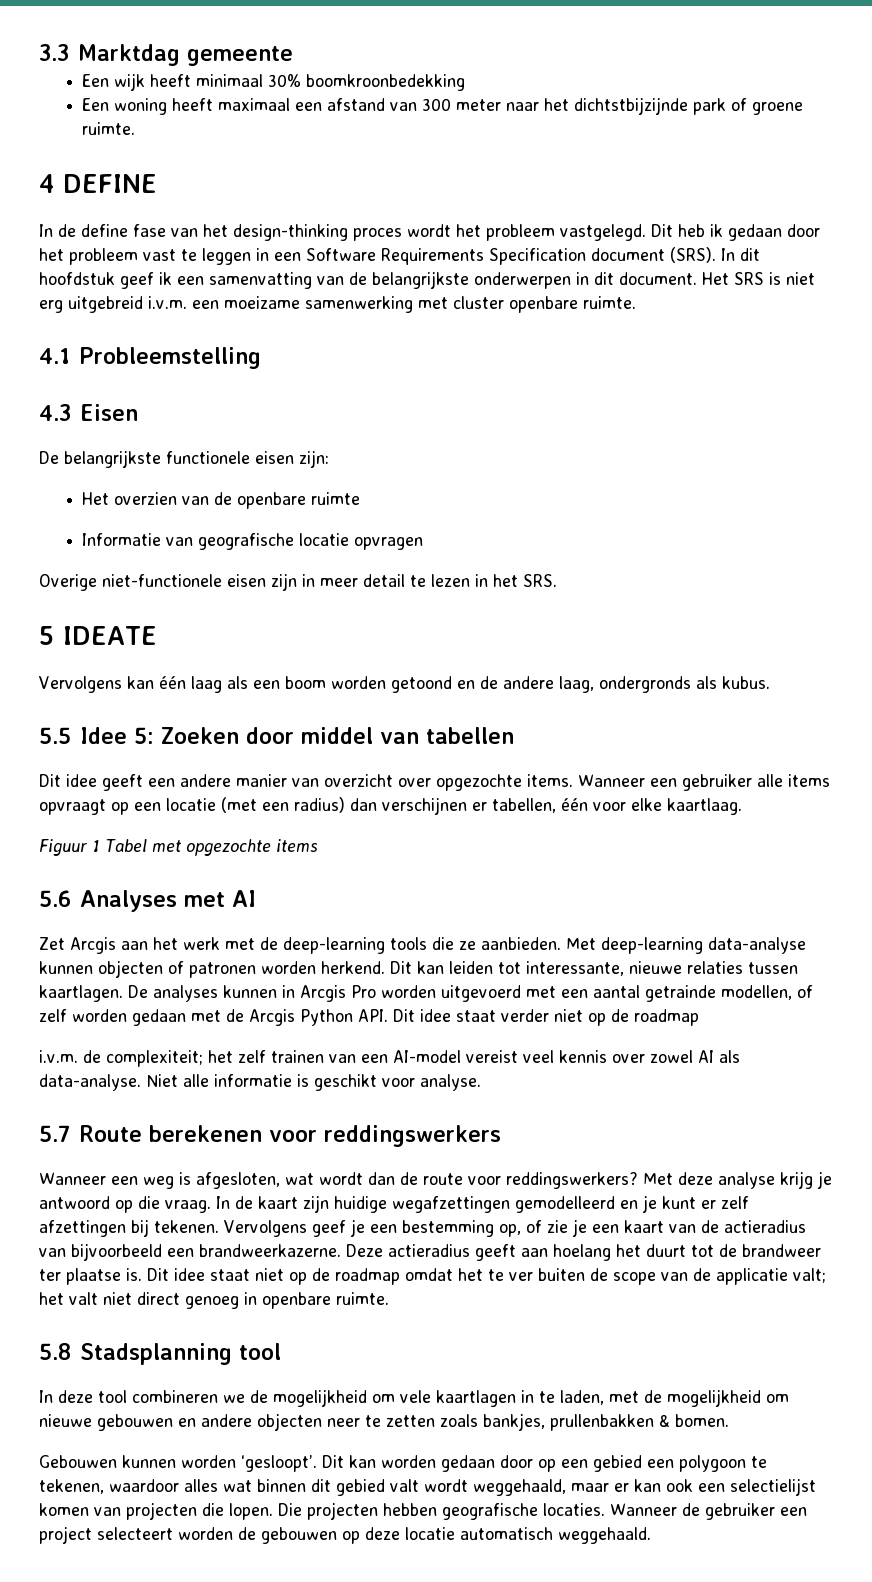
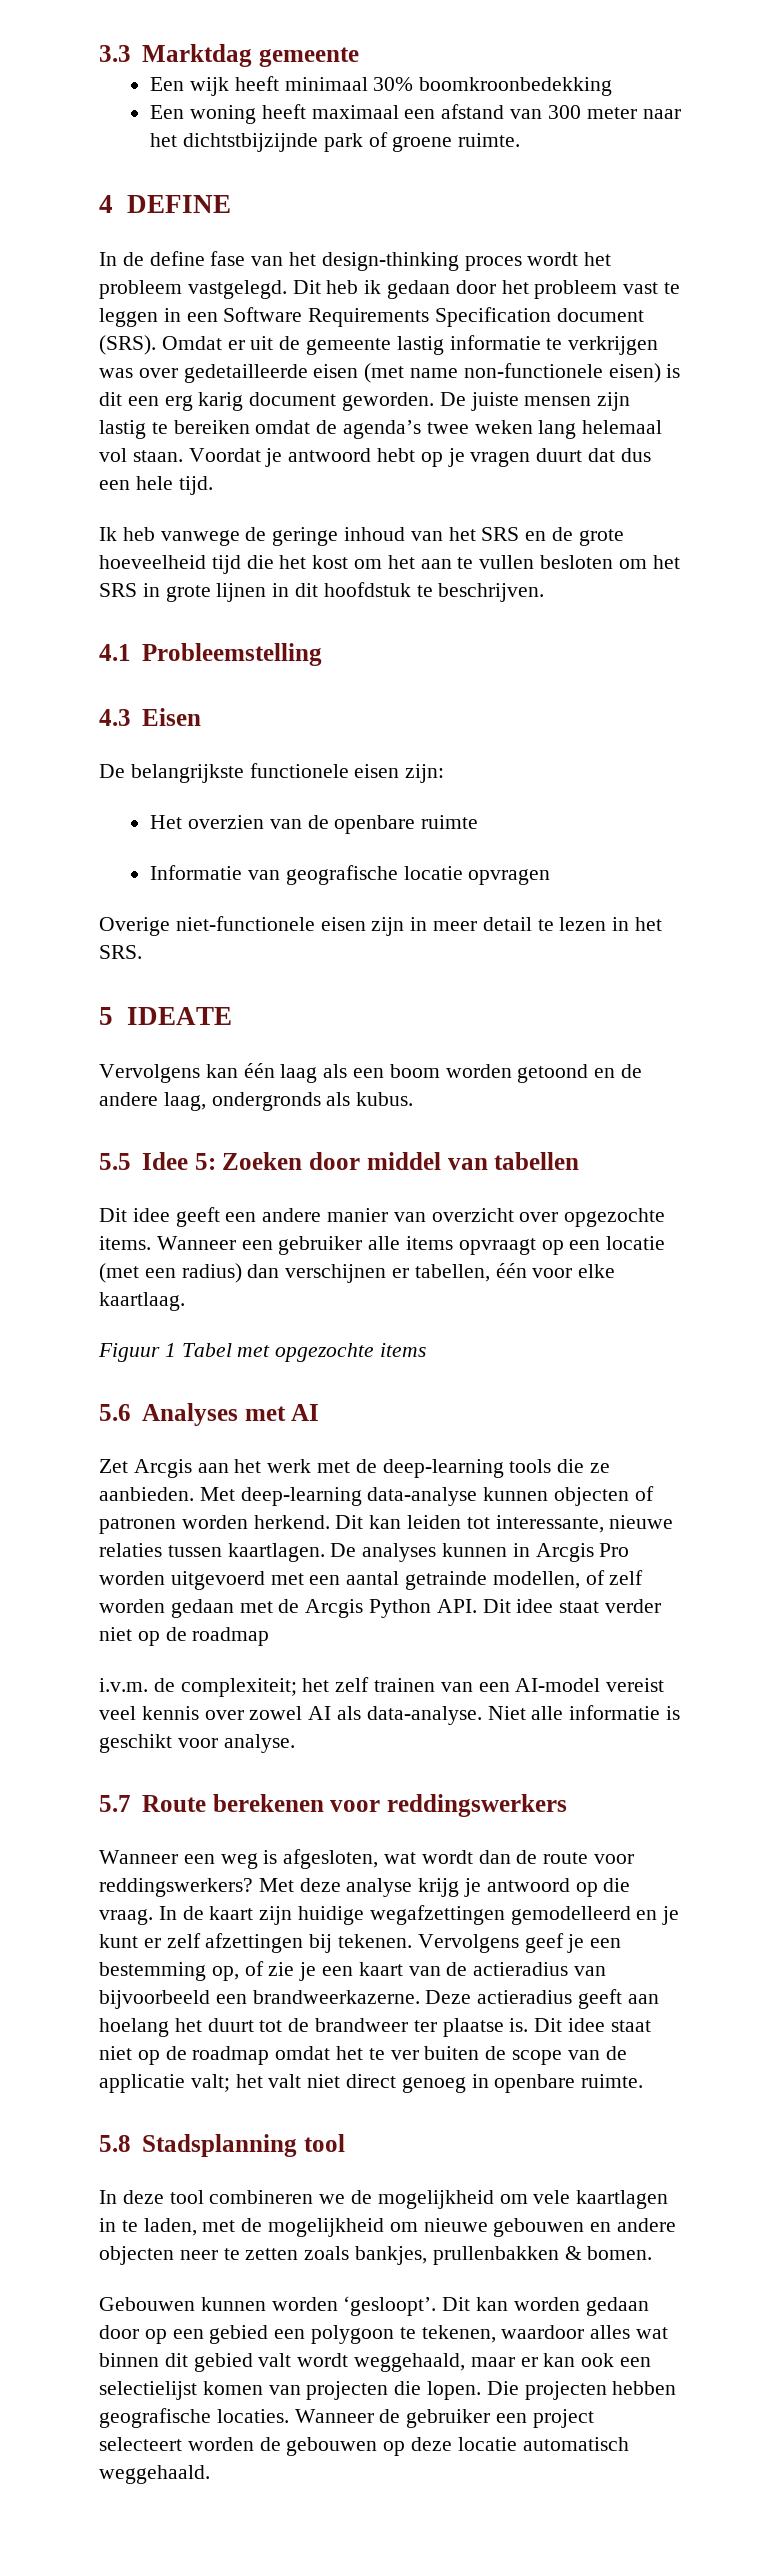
[721,248,760,261] [39,271,815,289] [39,296,636,313] In dit hoofdstuk geef ik een samenvatting van de belangrijkste onderwerpen in dit document. Het SRS is niet erg uitgebreid i.v.m. een moeizame samenwerking met cluster openbare ruimte. -> [161,335,659,355] [99,363,681,383] [99,392,631,411] [99,420,663,439] [99,448,651,467] [99,476,213,495] [99,527,624,546] [99,555,680,574] [99,582,545,602] Omdat er uit de gemeente lastig informatie te verkrijgen was over gedetailleerde eisen (met name non-functionele eisen) is dit een erg karig document geworden. De juiste mensen zijn lastig te bereiken omdat de agenda’s twee weken lang helemaal vol staan. Voordat je antwoord hebt op je vragen duurt dat dus een hele tijd. // Ik heb vanwege de geringe inhoud van het SRS en de grote hoeveelheid tijd die het kost om het aan te vullen besloten om het SRS in grote lijnen in dit hoofdstuk te beschrijven.

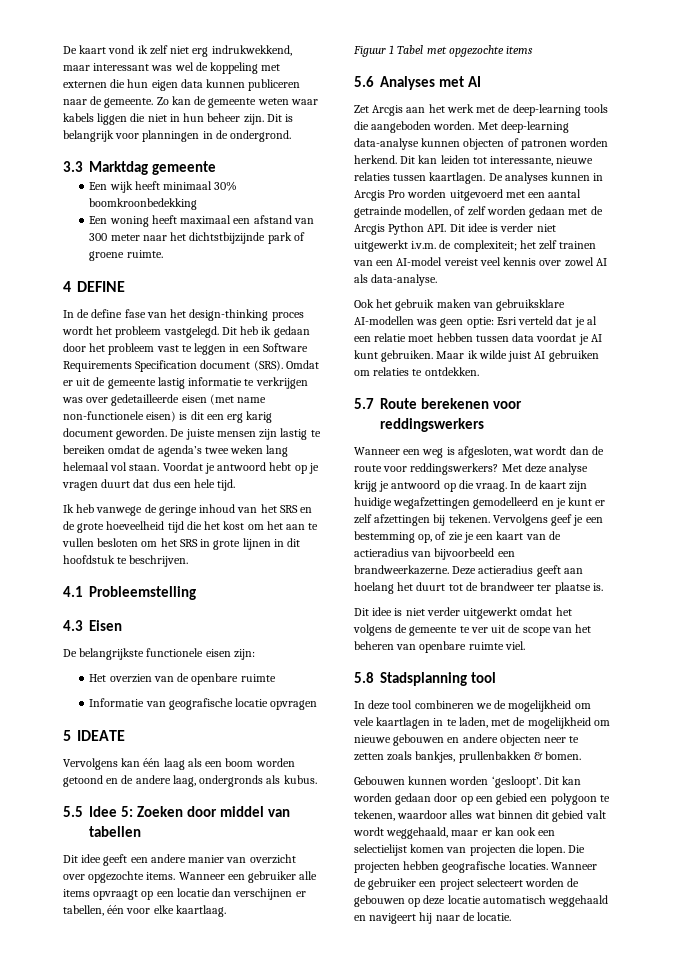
(99, 53) none -> [63,45,292,57] [63,62,281,74] [63,79,301,91] [63,96,318,108] [63,113,294,125] [63,130,292,142] De kaart vond ik zelf niet erg indrukwekkend, maar interessant was wel de koppeling met externen die hun eigen data kunnen publiceren naar de gemeente. Zo kan de gemeente weten waar kabels liggen die niet in hun beheer zijn. Dit is belangrijk voor planningen in de ondergrond. //
[99,916,663,936] [99,945,142,959] // Overige niet-functionele eisen zijn in meer detail te lezen in het SRS. -> (318, 705) none
[99,1263,242,1283] (met een radius) -> (210, 892) none
[590,1463,611,1473] [99,1487,194,1501] ze aanbieden. -> [371,121,475,133] aangeboden worden.
[559,1601,600,1613] staat -> [490,224,499,232] is
[137,1627,270,1646] op de roadmap // -> [354,240,408,252] uitgewerkt
[487,1705,681,1720] [99,1734,295,1753] Niet alle informatie is geschikt voor analyse. -> [354,299,566,311] [354,316,597,328] [354,333,602,345] [354,350,599,362] [354,367,479,376] // Ook het gebruik maken van gebruiksklare AI-modellen was geen optie: Esri verteld dat je al een relatie moet hebben tussen data voordat je AI kunt gebruiken. Maar ik wilde juist AI gebruiken om relaties te ontdekken.
[534,2018,651,2032] [99,2046,364,2065] Dit idee staat niet op de roadmap omdat het -> [354,607,572,619] [353,624,458,636] // Dit idee is niet verder uitgewerkt omdat het volgens de gemeente
[424,2046,480,2060] buiten -> [491,625,506,633] uit
[605,2046,627,2060] [99,2074,644,2093] de applicatie valt; het valt niet direct genoeg in openbare ruimte. -> [575,624,592,633] [354,641,525,653] het beheren van openbare ruimte viel.
[99,2465,210,2484] weggehaald. -> [548,895,609,907] [354,912,512,924] weggehaald en navigeert hij naar de locatie.

